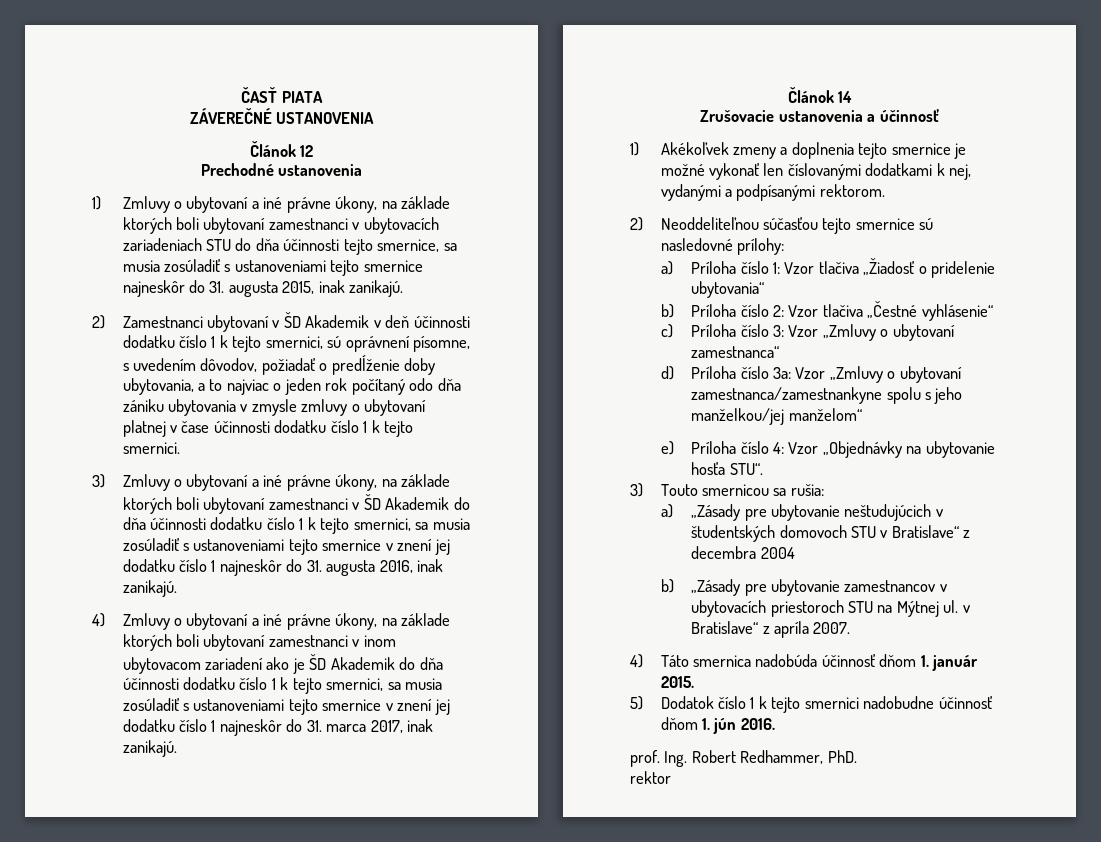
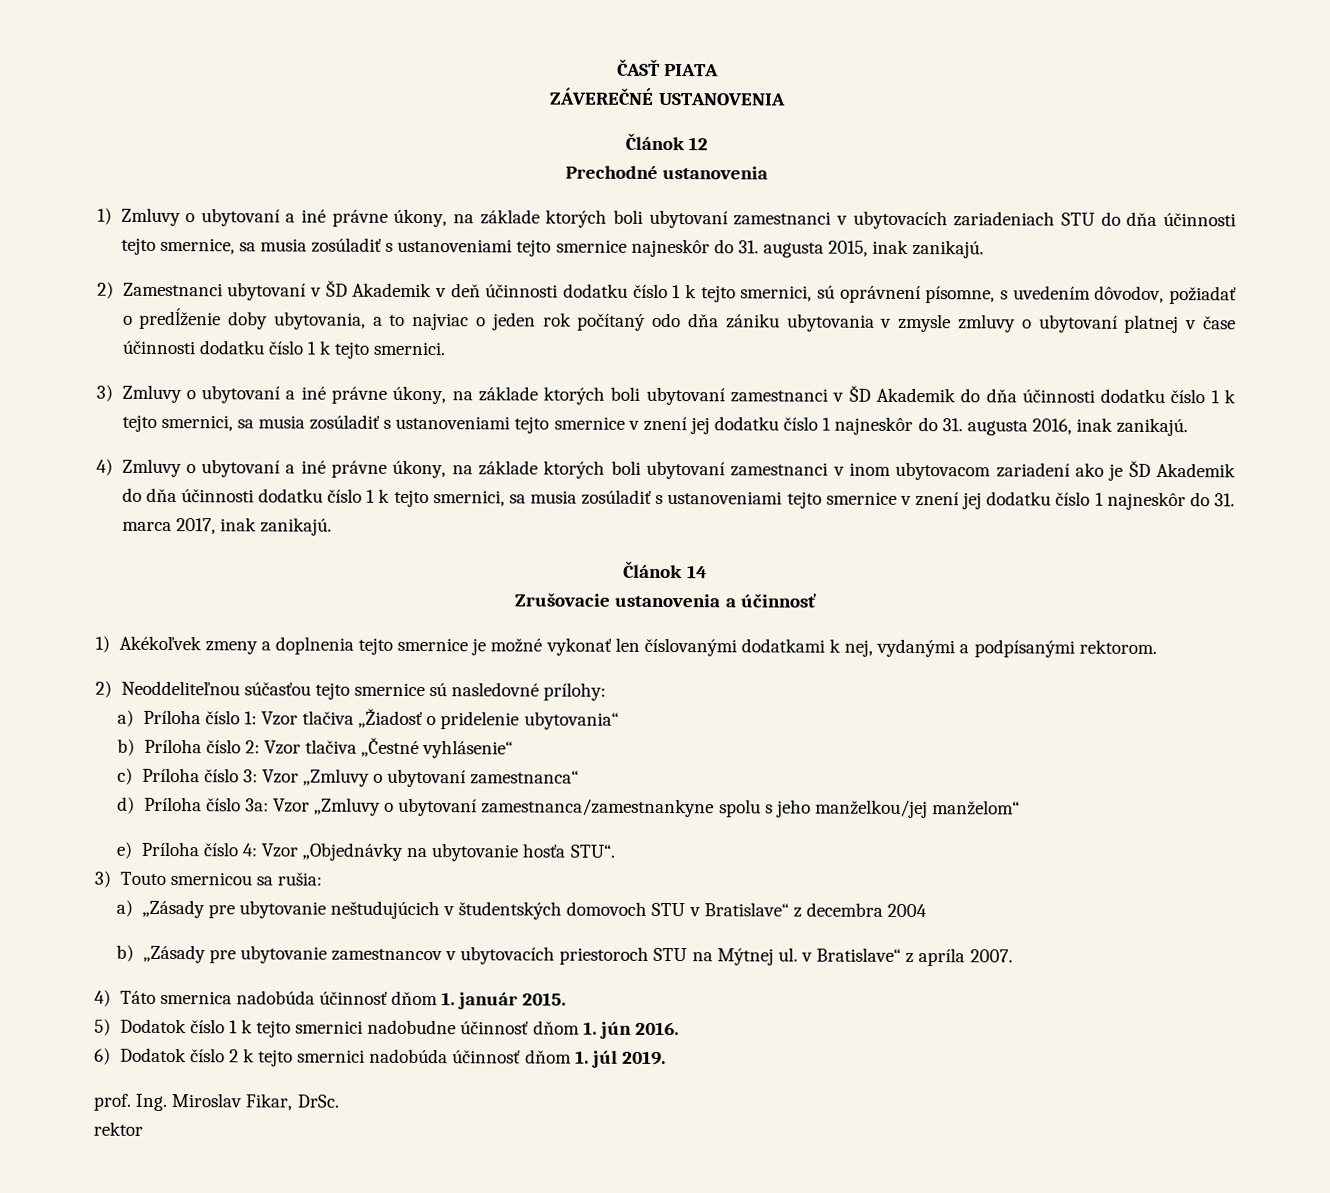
(775, 724) none -> [94,1047,666,1068] // 6) Dodatok číslo 2 k tejto smernici nadobúda účinnosť dňom 1. júl 2019.
[691,750,857,764] Robert Redhammer, PhD. -> [171,1093,339,1111] Miroslav Fikar, DrSc.

